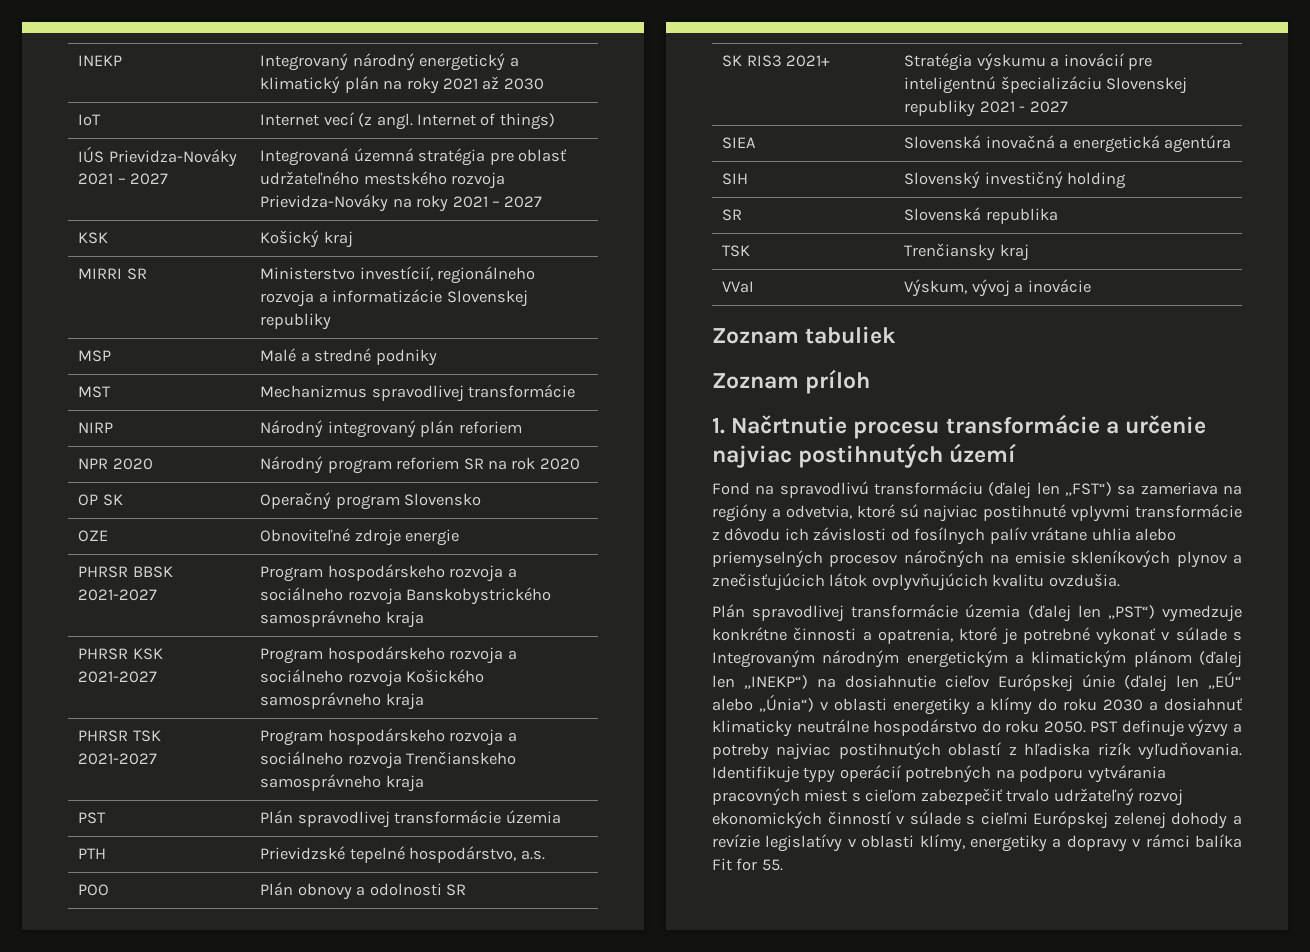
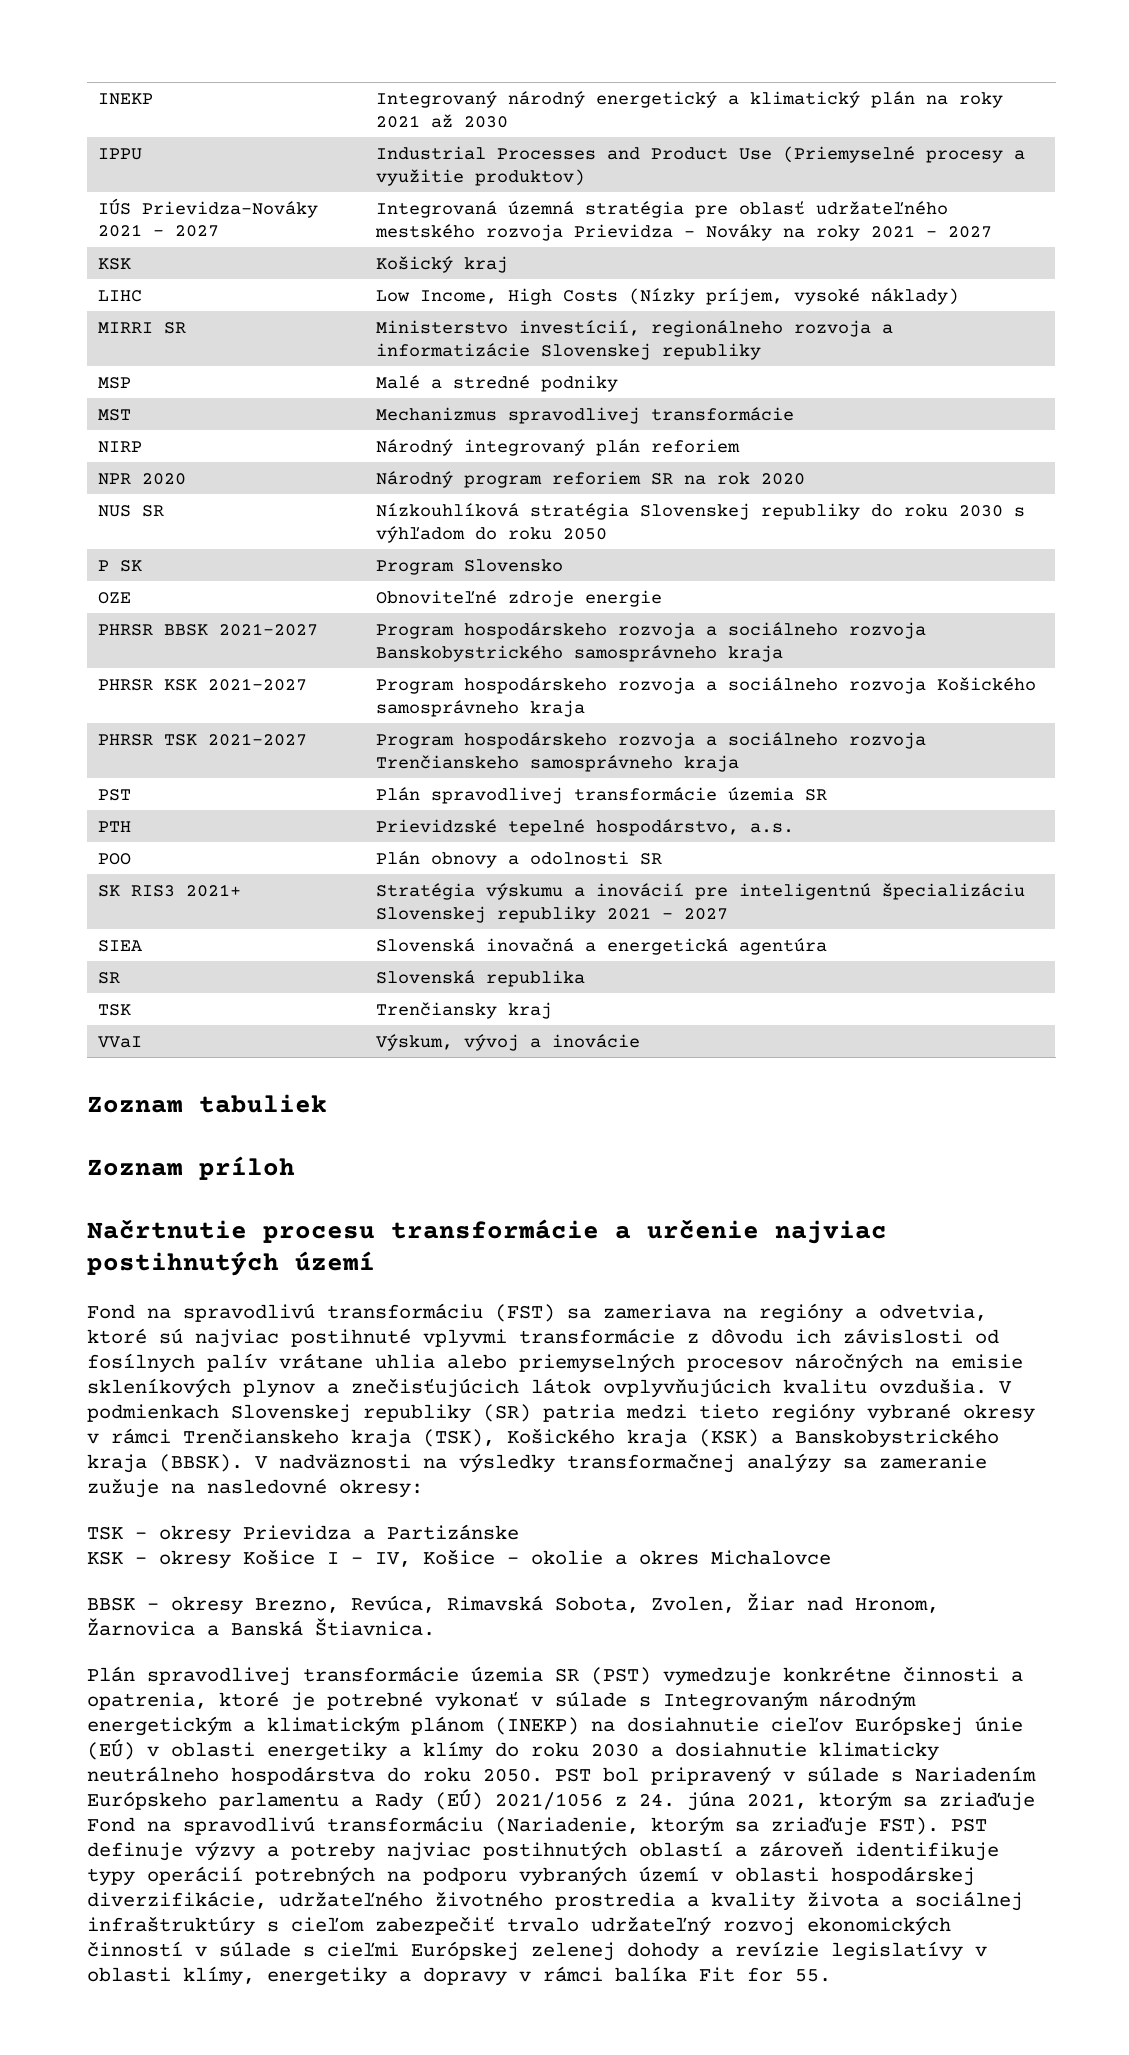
[78,114,102,126] [260,112,555,130] IoT | Internet vecí (z angl. Internet of things) -> [97,148,142,160] [375,146,1025,163] [375,169,585,186] IPPU | Industrial Processes and Product Use (Priemyselné procesy a využitie produktov)
[260,194,389,212] Prievidza-Nováky -> [573,224,772,241] Prievidza - Nováky
(353, 239) none -> [97,290,142,302] [375,288,959,305] // LIHC | Low Income, High Costs (Nízky príjem, vysoké náklady)
[78,494,99,506] OP -> [97,505,164,517] [375,503,1025,520] [375,526,607,543] [97,560,109,571] NUS SR | Nízkouhlíková stratégia Slovenskej republiky do roku 2030 s výhľadom do roku 2050 // P
[260,492,400,510] Operačný program -> [375,560,454,575] Program
(561, 817) none -> [804,789,827,801] SR
[722,173,749,185] [904,171,1127,189] // SIH | Slovenský investičný holding -> (827, 946) none
[712,417,725,434] 1. -> (295, 1168) none
[988,482,1112,499] (ďalej len „FST“) -> [495,1304,555,1322] (FST)
[712,604,1155,622] // Plán spravodlivej transformácie územia (ďalej len „PST“) -> [999,1381,1012,1394] [87,1403,1035,1423] [87,1428,999,1448] [87,1453,987,1473] [87,1478,423,1498] [87,1524,519,1544] [87,1549,831,1569] [87,1593,939,1615] [87,1618,435,1636] [87,1666,651,1686] V podmienkach Slovenskej republiky (SR) patria medzi tieto regióny vybrané okresy v rámci Trenčianskeho kraja (TSK), Košického kraja (KSK) a Banskobystrického kraja (BBSK). V nadväznosti na výsledky transformačnej analýzy sa zameranie zužuje na nasledovné okresy: // TSK – okresy Prievidza a Partizánske // KSK – okresy Košice I – IV, Košice – okolie a okres Michalovce // BBSK – okresy Brezno, Revúca, Rimavská Sobota, Zvolen, Žiar nad Hronom, Žarnovica a Banská Štiavnica. // Plán spravodlivej transformácie územia SR (PST)
[1199,651,1242,668] [712,675,808,689] (ďalej len „INEKP“) -> [495,1717,579,1735] (INEKP)
[1124,671,1242,692] [712,694,814,712] (ďalej len „EÚ“ alebo „Únia“) -> [87,1739,135,1760] (EÚ)
[1164,698,1244,711] [712,719,1086,737] dosiahnuť klimaticky neutrálne hospodárstvo do roku 2050. -> [675,1742,939,1761] [87,1766,1036,1786] [87,1789,1035,1811] [87,1816,939,1836] dosiahnutie klimaticky neutrálneho hospodárstva do roku 2050. PST bol pripravený v súlade s Nariadením Európskeho parlamentu a Rady (EÚ) 2021/1056 z 24. júna 2021, ktorým sa zriaďuje Fond na spravodlivú transformáciu (Nariadenie, ktorým sa zriaďuje FST).
[1008,742,1242,760] [712,766,799,783] z hľadiska rizík vyľudňovania. Identifikuje -> [735,1841,999,1861] a zároveň identifikuje
[1087,765,1166,783] [712,788,848,806] vytvárania pracovných miest -> [519,1866,975,1886] [87,1891,1023,1911] [87,1916,255,1936] vybraných území v oblasti hospodárskej diverzifikácie, udržateľného životného prostredia a kvality života a sociálnej infraštruktúry

